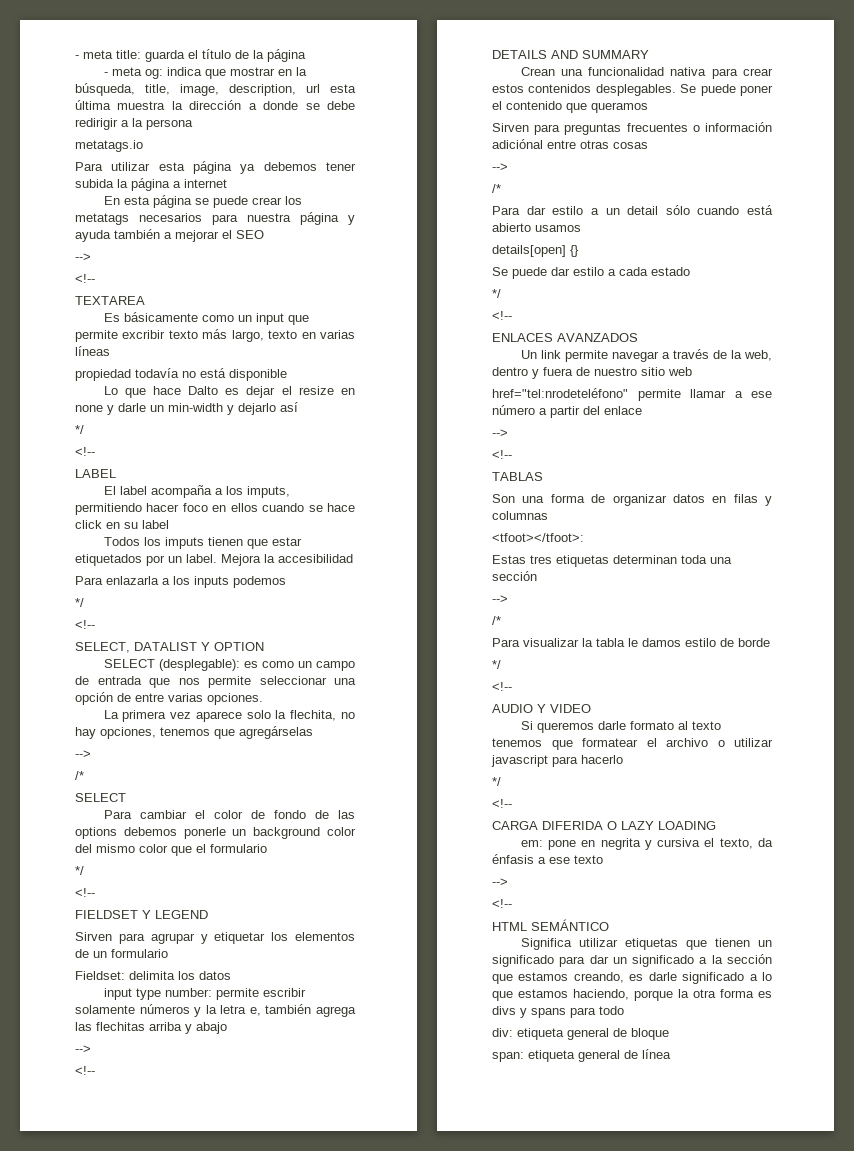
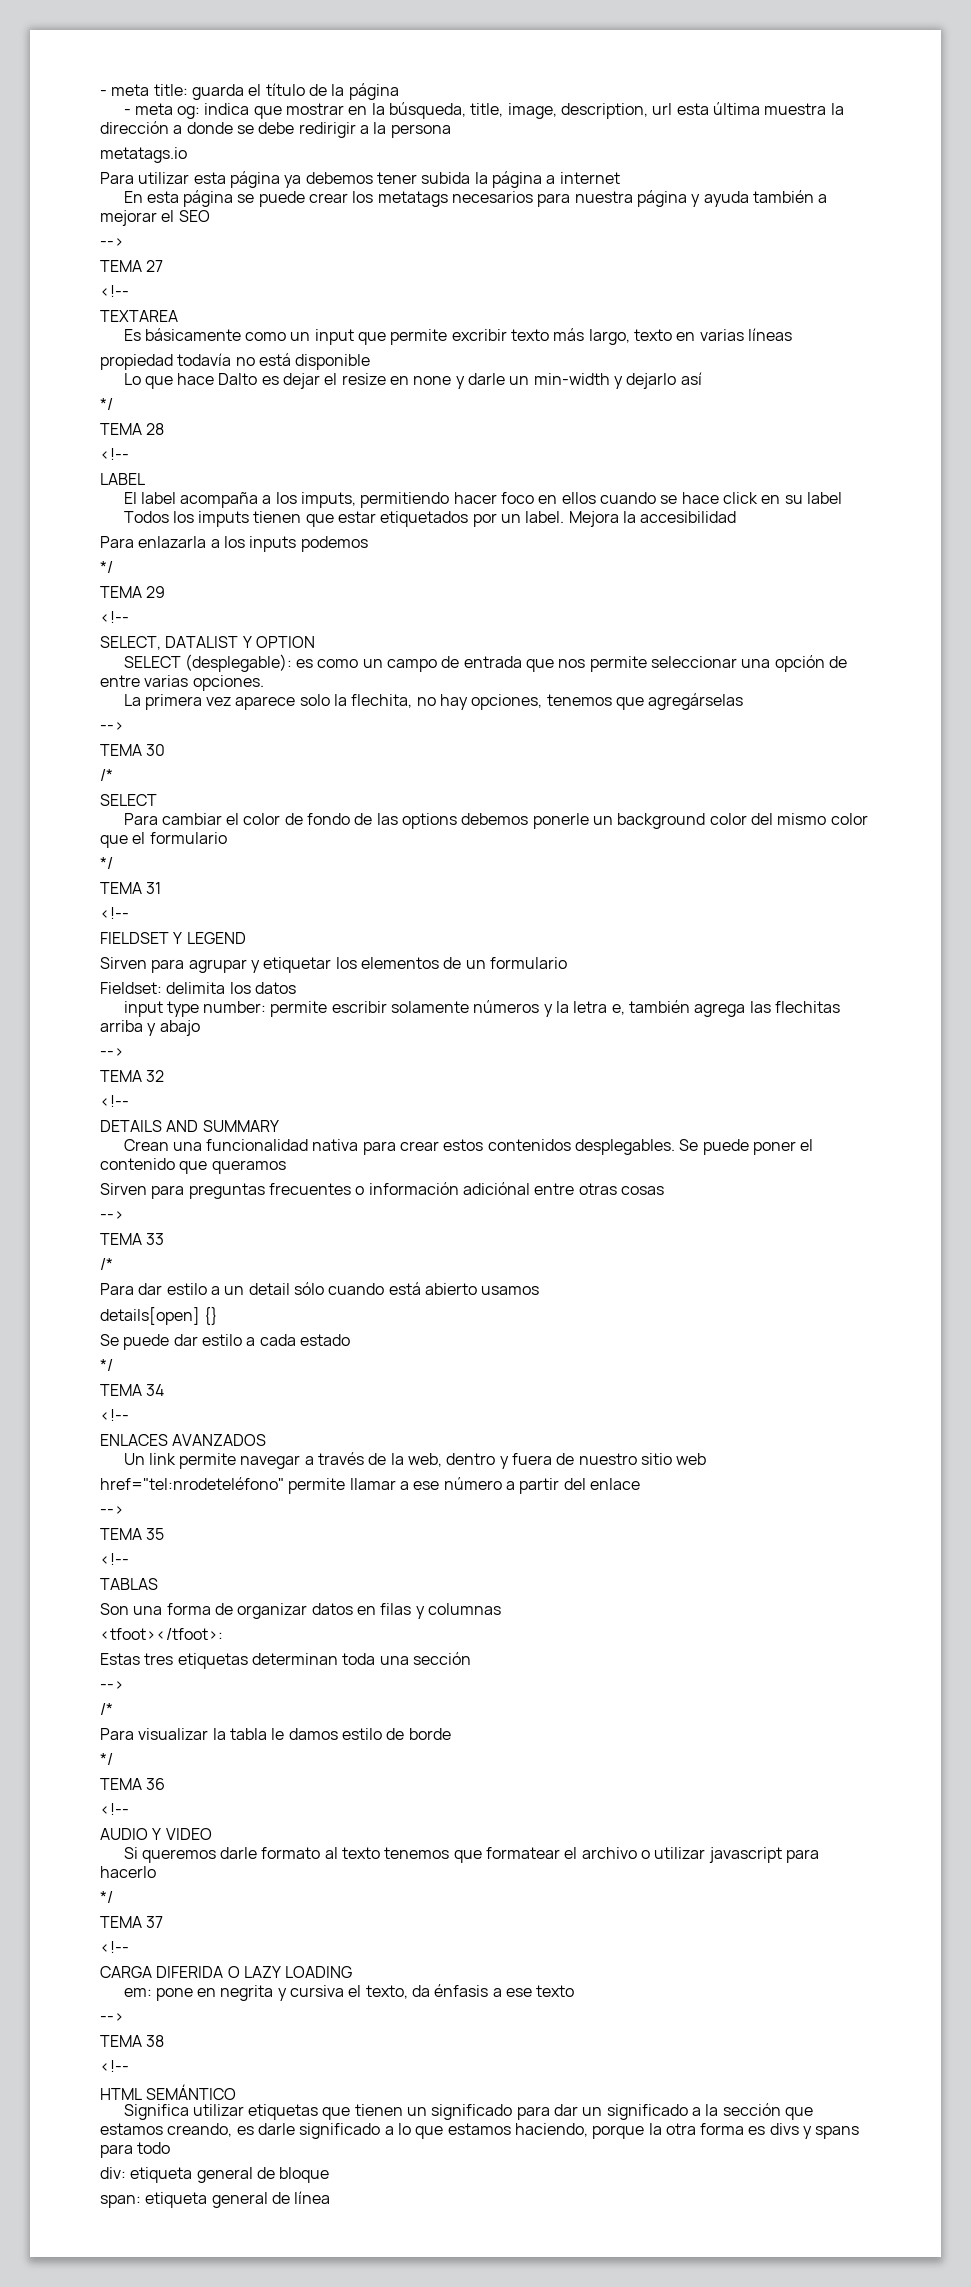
(91, 257) none -> [100,260,164,272] // TEMA 27
(84, 429) none -> [100,423,165,435] // TEMA 28
(84, 602) none -> [100,586,166,598] // TEMA 29
(91, 754) none -> [100,744,166,756] // TEMA 30
(84, 870) none -> [100,882,162,894] // TEMA 31
(91, 1049) none -> [100,1070,165,1082] // TEMA 32
(508, 167) none -> [100,1233,165,1245] // TEMA 33
(501, 293) none -> [100,1384,165,1396] // TEMA 34
(508, 433) none -> [100,1528,165,1540] // TEMA 35
(501, 664) none -> [100,1778,166,1790] // TEMA 36
(501, 781) none -> [100,1916,164,1928] // TEMA 37
(508, 882) none -> [100,2035,165,2047] // TEMA 38

